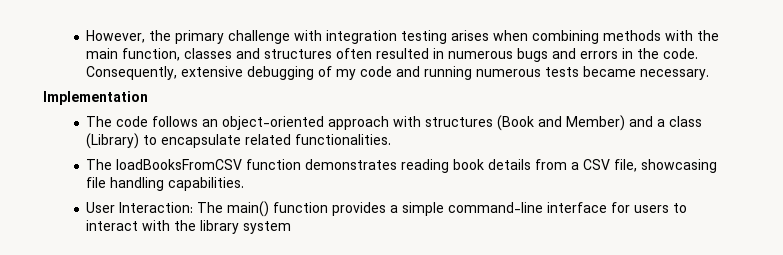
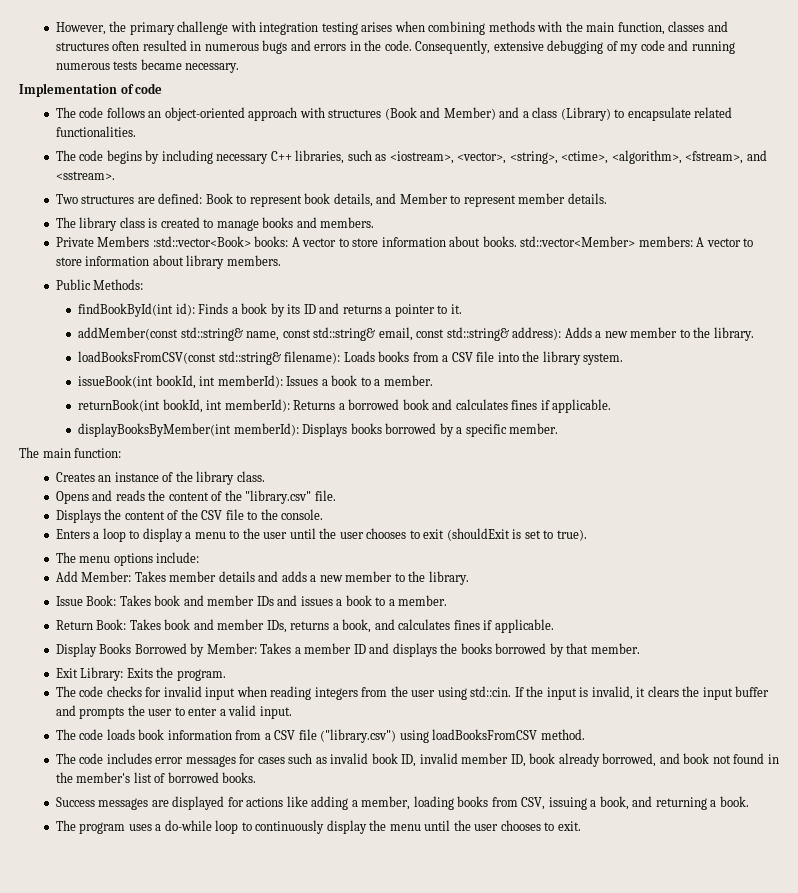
(148, 98) none -> [120,83,163,94] of code
[116,159,718,173] [86,177,245,191] [86,201,688,217] [86,220,292,234] loadBooksFromCSV function demonstrates reading book details from a CSV file, showcasing file handling capabilities. // User Interaction: The main() function provides a simple command-line interface for users to interact with the library system -> [79,150,767,164] [55,171,115,180] [55,193,607,207] [55,217,375,231] [55,236,754,247] [55,255,281,269] [55,279,144,290] [78,303,462,317] [78,327,754,341] [78,351,624,365] [78,375,433,389] [78,399,612,413] [78,423,559,437] [19,447,122,458] [55,471,265,485] [55,490,336,504] [55,509,324,523] [55,528,587,542] [55,552,200,566] [55,571,469,585] [55,595,448,606] [55,619,554,633] [55,643,640,657] [55,667,226,681] [55,686,770,700] [55,705,292,719] [55,729,585,743] [55,753,779,767] [55,772,257,783] [55,796,749,810] [55,820,581,834] code begins by including necessary C++ libraries, such as <iostream>, <vector>, <string>, <ctime>, <algorithm>, <fstream>, and <sstream>. // Two structures are defined: Book to represent book details, and Member to represent member details. // The library class is created to manage books and members. // Private Members :std::vector<Book> books: A vector to store information about books. std::vector<Member> members: A vector to store information about library members. // Public Methods: // findBookById(int id): Finds a book by its ID and returns a pointer to it. // addMember(const std::string& name, const std::string& email, const std::string& address): Adds a new member to the library. // loadBooksFromCSV(const std::string& filename): Loads books from a CSV file into the library system. // issueBook(int bookId, int memberId): Issues a book to a member. // returnBook(int bookId, int memberId): Returns a borrowed book and calculates fines if applicable. // displayBooksByMember(int memberId): Displays books borrowed by a specific member. // The main function: // Creates an instance of the library class. // Opens and reads the content of the "library.csv" file. // Displays the content of the CSV file to the console. // Enters a loop to display a menu to the user until the user chooses to exit (shouldExit is set to true). // The menu options include: // Add Member: Takes member details and adds a new member to the library. // Issue Book: Takes book and member IDs and issues a book to a member. // Return Book: Takes book and member IDs, returns a book, and calculates fines if applicable. // Display Books Borrowed by Member: Takes a member ID and displays the books borrowed by that member. // Exit Library: Exits the program. // The code checks for invalid input when reading integers from the user using std::cin. If the input is invalid, it clears the input buffer and prompts the user to enter a valid input. // The code loads book information from a CSV file ("library.csv") using loadBooksFromCSV method. // The code includes error messages for cases such as invalid book ID, invalid member ID, book already borrowed, and book not found in the member's list of borrowed books. // Success messages are displayed for actions like adding a member, loading books from CSV, issuing a book, and returning a book. // The program uses a do-while loop to continuously display the menu until the user chooses to exit.

